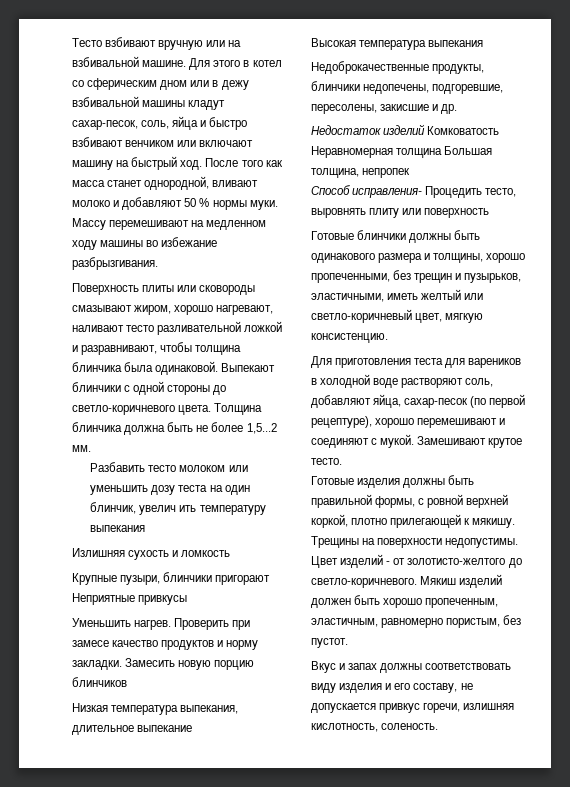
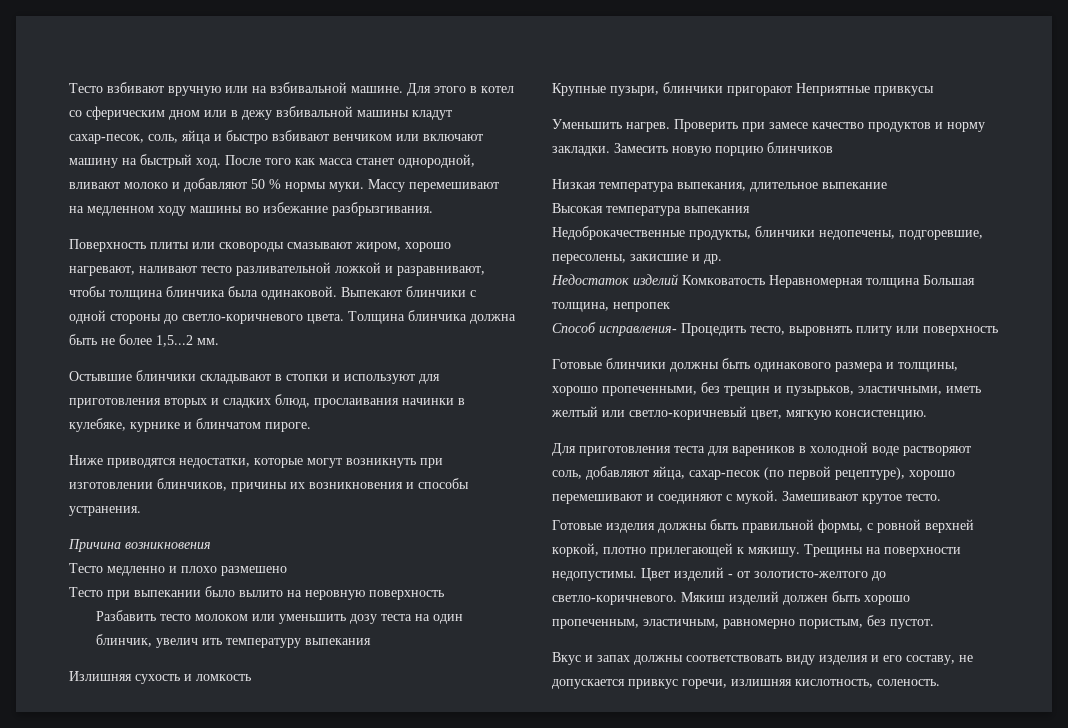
(91, 448) none -> [69,370,440,384] [69,394,465,408] [69,418,311,432] [69,455,443,468] [69,478,469,492] [69,506,141,516] [68,539,211,552] [69,563,287,576] [69,586,444,600] // Остывшие блинчики складывают в стопки и используют для приготовления вторых и сладких блюд, прослаивания начинки в кулебяке, курнике и блинчатом пироге. // Ниже приводятся недостатки, которые могут возникнуть при изготовлении блинчиков, причины их возникновения и способы устранения. // Причина возникновения // Тесто медленно и плохо размешено // Тесто при выпекании было вылито на неровную поверхность

